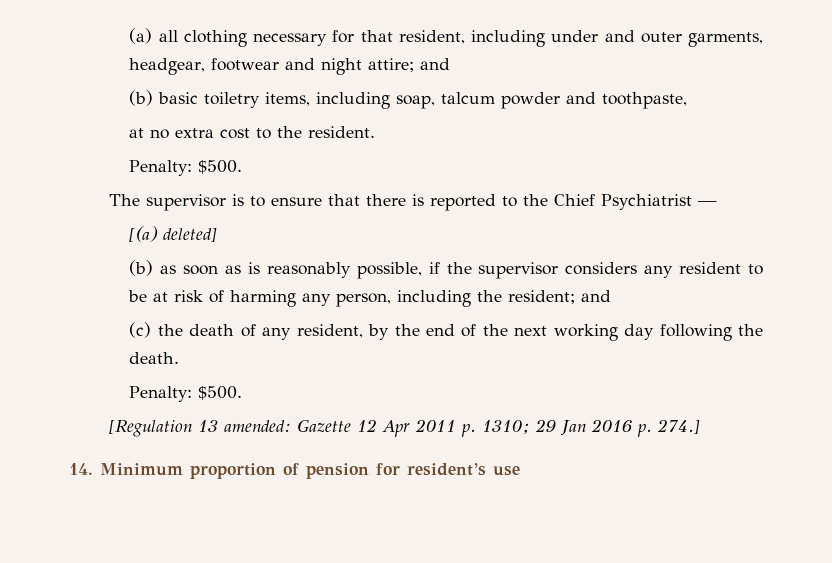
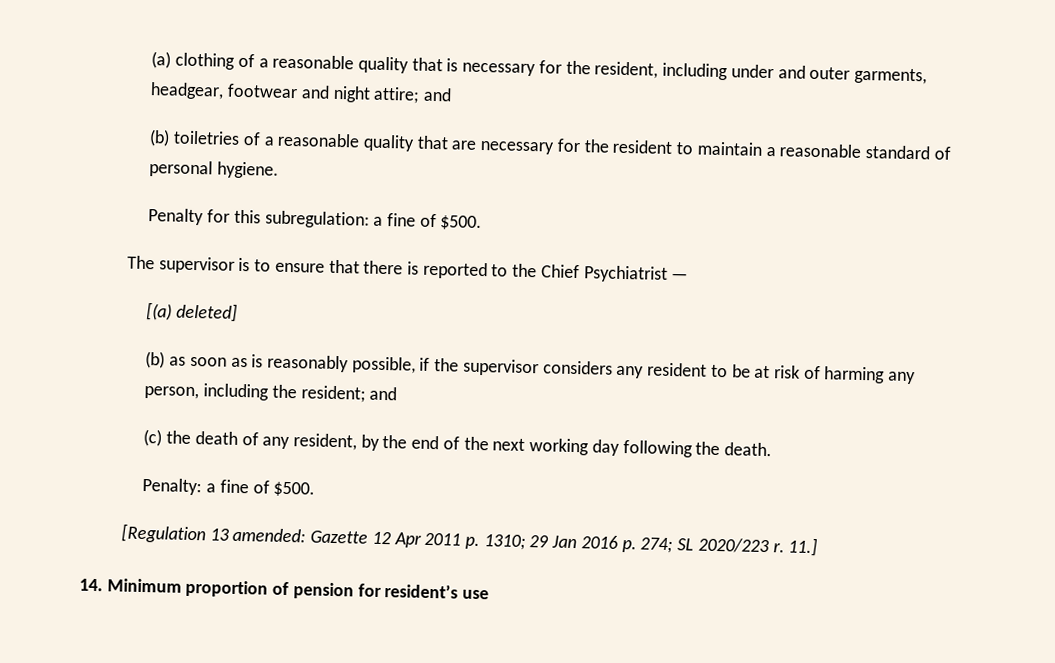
[158,30,393,47] all clothing necessary for that -> [175,52,591,77] clothing of a reasonable quality that is necessary for the
[158,92,688,109] [129,126,376,139] [129,160,193,176] basic toiletry items, including soap, talcum powder and toothpaste, // at no extra cost to the resident. // Penalty: -> [173,130,951,160] [149,160,280,179] [148,208,437,229] toiletries of a reasonable quality that are necessary for the resident to maintain a reasonable standard of personal hygiene. // Penalty for this subregulation: a fine of
(193, 394) none -> [206,479,270,494] a fine of
[657,419,701,434] 274.] -> [640,537,819,557] 274; SL 2020/223 r. 11.]

